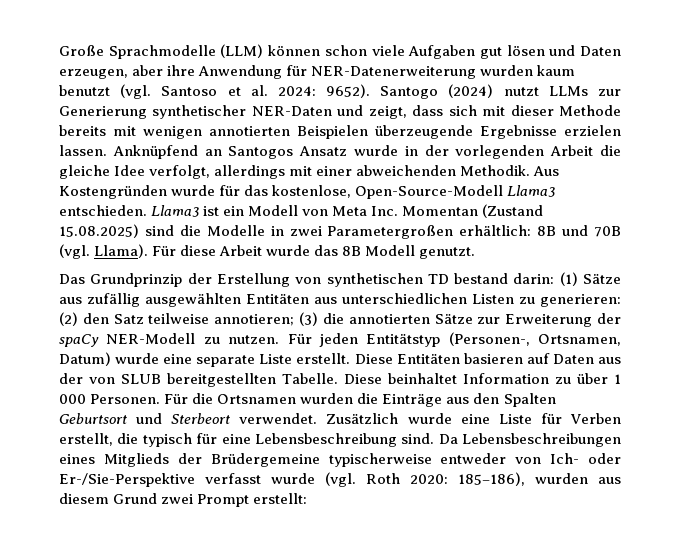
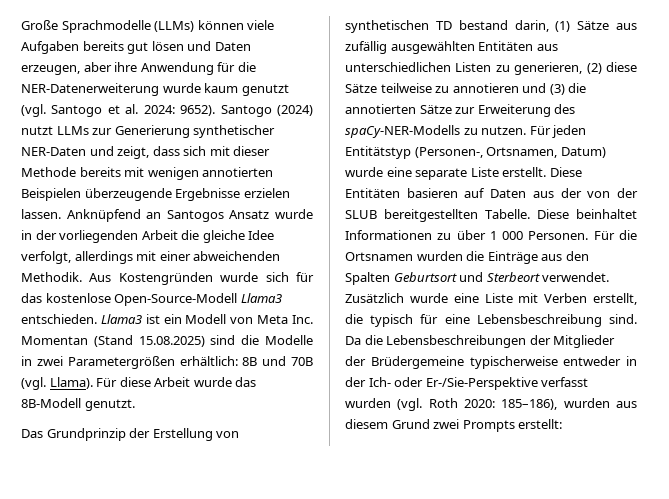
[220,44,367,58] (LLM) können schon -> [154,20,244,32] (LLMs) können
(476, 52) none -> [82,41,124,51] bereits
[311,65,576,79] [59,84,218,99] NER-Datenerweiterung wurden kaum benutzt (vgl. Santoso -> [237,62,256,72] [21,83,289,96] [21,104,103,117] die NER-Datenerweiterung wurde kaum genutzt (vgl. Santogo
[455,145,545,159] vorlegenden -> [59,230,139,243] vorliegenden
(216, 190) none -> [265,272,289,282] sich
[272,185,352,198] kostenlose, -> [45,293,111,303] kostenlose
[482,204,544,218] (Zustand -> [93,335,133,347] (Stand
[327,225,454,239] Parametergroßen -> [67,356,175,369] Parametergrößen
[342,245,416,256] 8B Modell -> [21,398,81,408] 8B-Modell
[513,273,555,284] darin: -> [514,20,549,32] darin,
[540,294,621,307] [59,312,295,326] generieren: (2) den Satz teilweise annotieren; -> [514,62,637,75] [345,83,547,93] generieren, (2) diese Sätze teilweise zu annotieren und
[597,313,622,324] [59,333,196,347] der spaCy NER-Modell -> [554,104,576,114] [345,125,460,138] des spaCy-NER-Modells
(116, 380) none -> [617,188,638,198] der
[462,373,549,384] Information -> [345,230,432,240] Informationen
[540,413,562,424] für -> [518,293,539,303] mit
[462,433,621,447] [59,453,169,467] Lebensbeschreibungen eines Mitglieds -> [364,335,616,348] die Lebensbeschreibungen der Mitglieder
[515,457,542,464] von -> [626,356,637,366] [345,377,366,387] in der
[271,473,315,484] wurde -> [345,398,391,408] wurden
[197,494,250,507] Prompt -> [462,420,515,432] Prompts

